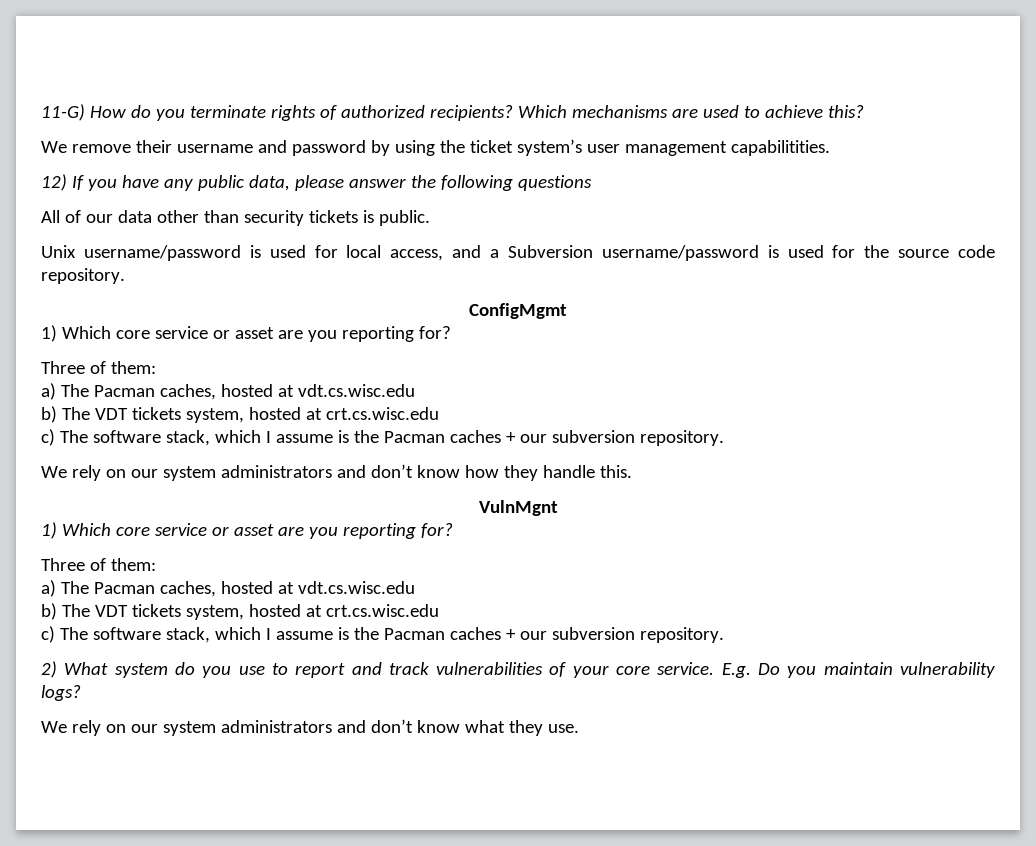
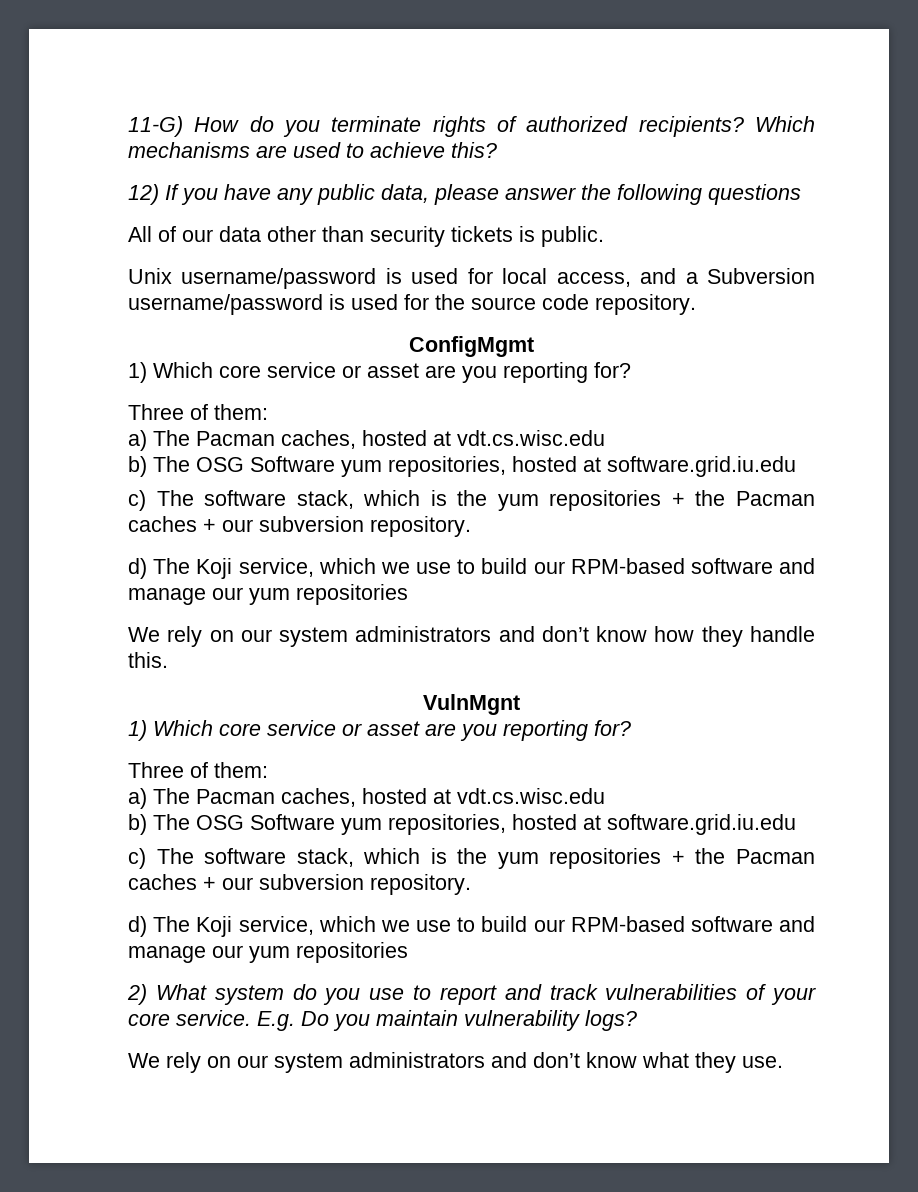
[41,139,830,156] // We remove their username and password by using the ticket system’s user management capabilitities. -> (497, 150) none
[94,407,439,423] [41,429,724,446] VDT tickets system, hosted at crt.cs.wisc.edu // c) The software stack, which I assume is the Pacman caches + our subversion repository. -> [196,456,796,477] [128,490,815,511] [128,516,471,537] [128,558,815,579] [128,584,408,605] OSG Software yum repositories, hosted at software.grid.iu.edu // c) The software stack, which is the yum repositories + the Pacman caches + our subversion repository. // d) The Koji service, which we use to build our RPM-based software and manage our yum repositories
[94,604,439,620] [41,626,724,643] VDT tickets system, hosted at crt.cs.wisc.edu // c) The software stack, which I assume is the Pacman caches + our subversion repository. -> [196,814,796,835] [128,848,815,869] [128,874,471,895] [128,916,815,937] [128,942,408,963] OSG Software yum repositories, hosted at software.grid.iu.edu // c) The software stack, which is the yum repositories + the Pacman caches + our subversion repository. // d) The Koji service, which we use to build our RPM-based software and manage our yum repositories

